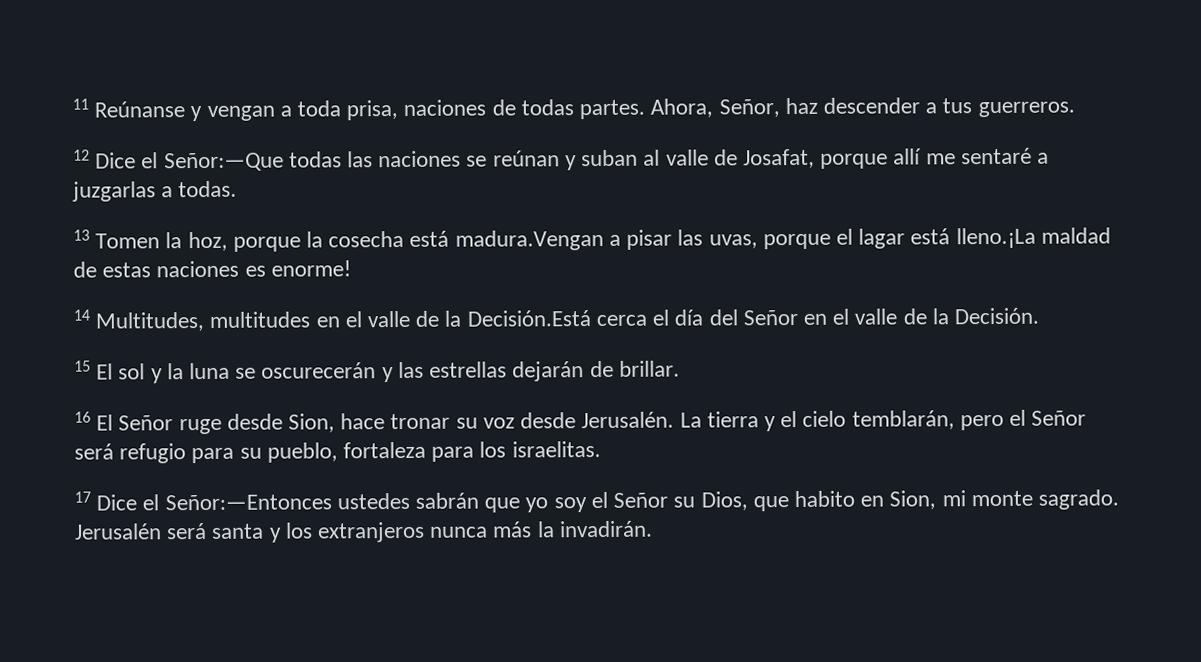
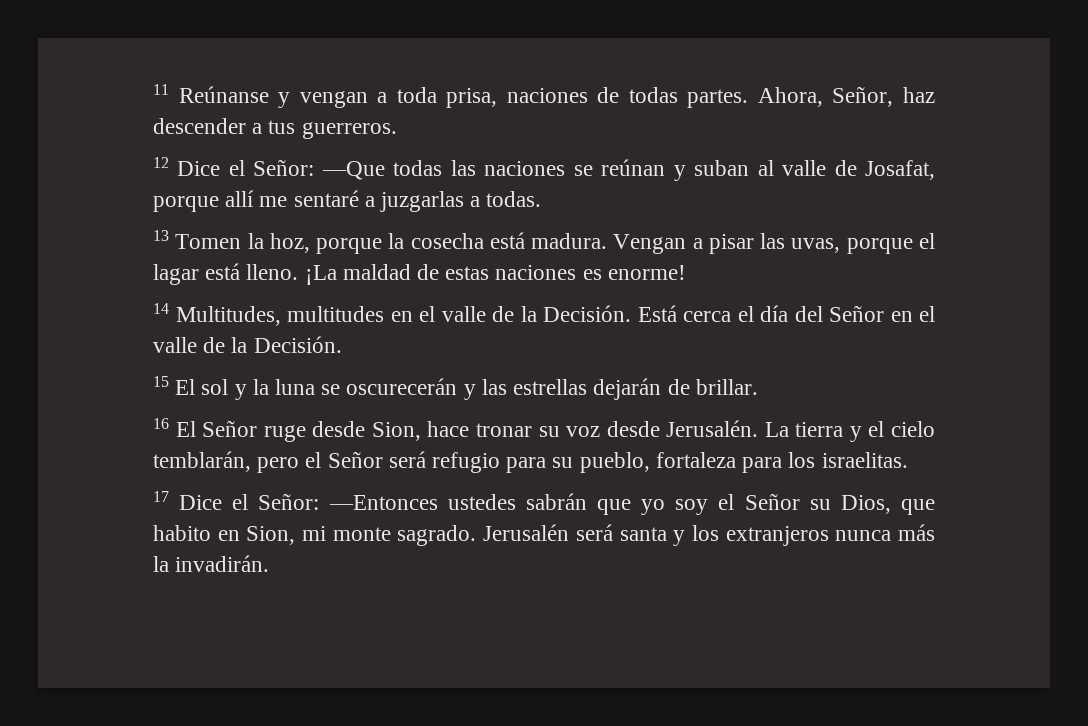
[163,152,284,172] Señor:—Que -> [253,159,385,180] Señor: —Que
[454,229,604,251] madura.Vengan -> [531,233,687,254] madura. Vengan
[955,227,1036,249] lleno.¡La -> [246,264,337,285] lleno. ¡La
[466,310,591,327] Decisión.Está -> [543,305,677,322] Decisión. Está
[164,494,332,511] Señor:—Entonces -> [258,493,438,510] Señor: —Entonces

